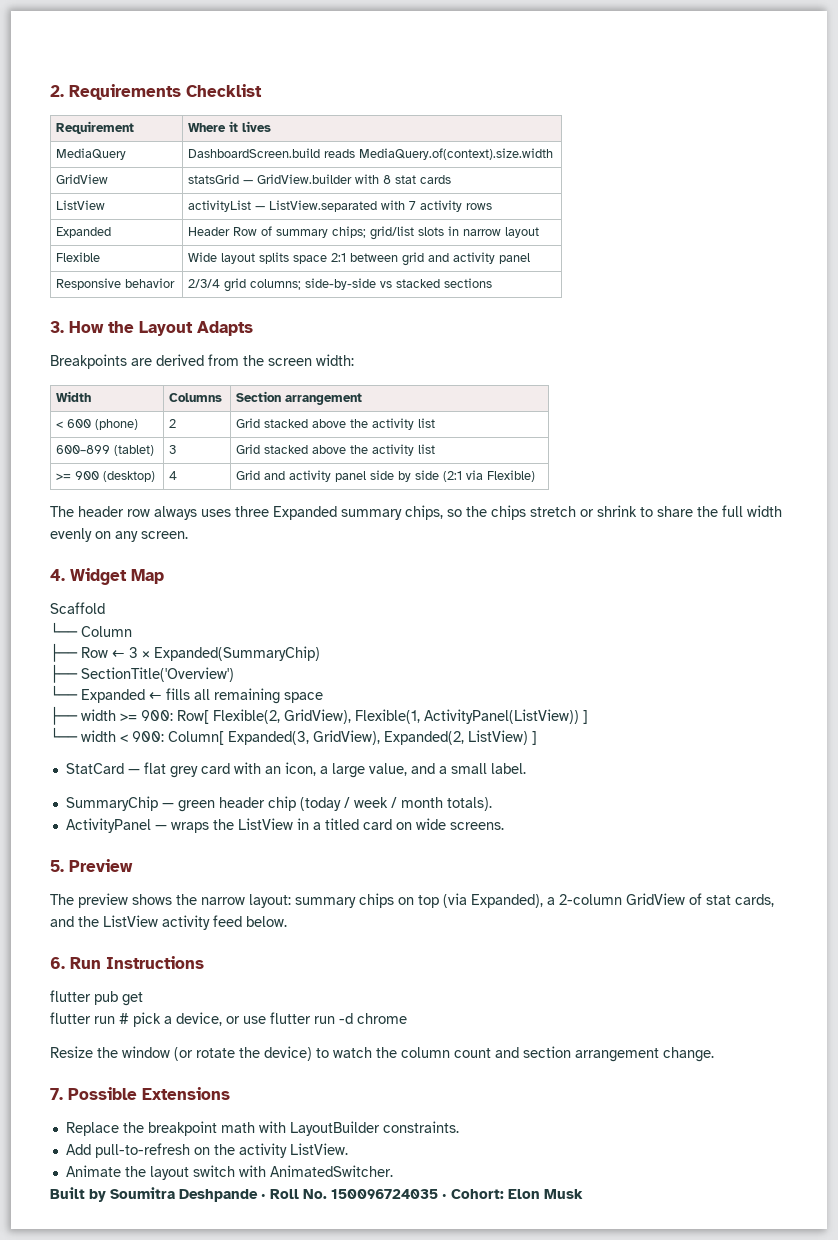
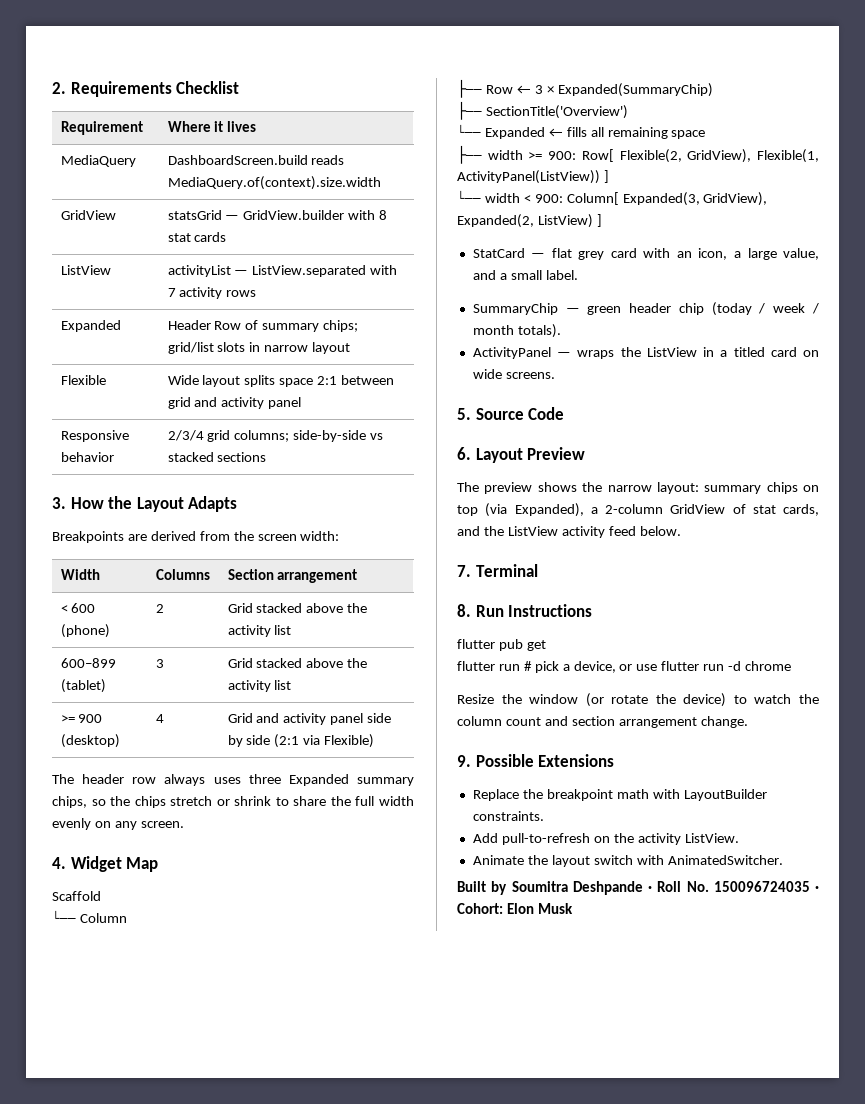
(64, 866) none -> [475,407,565,420] [457,447,523,463] Source Code // 6. Layout
[50,957,65,969] 6. -> [457,564,538,577] [457,604,471,617] 7. Terminal // 8.
[50,1088,63,1100] 7. -> [457,755,471,767] 9.

